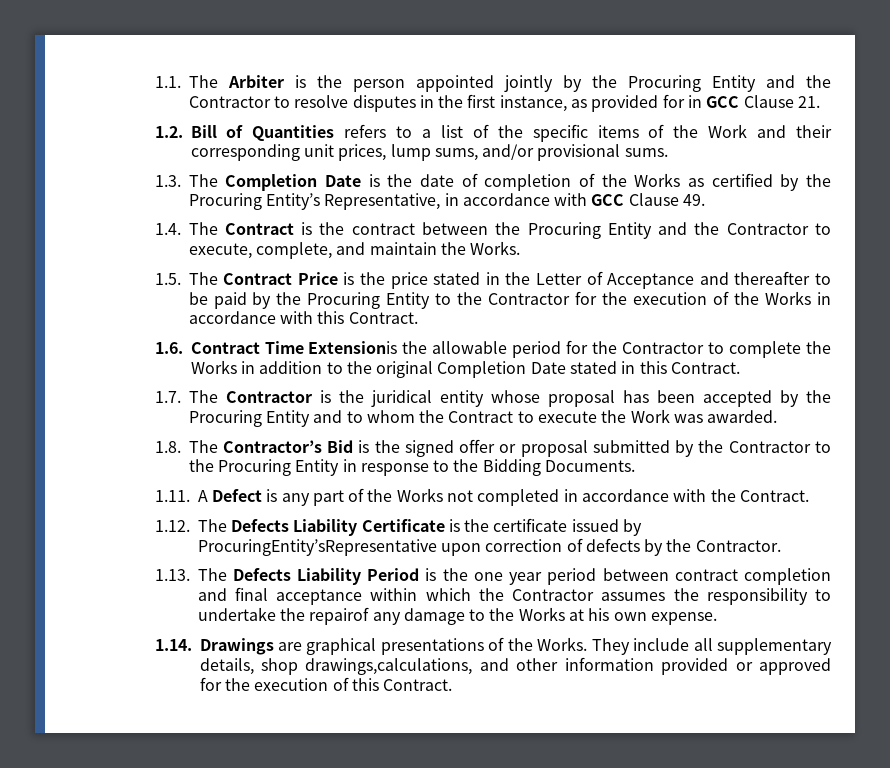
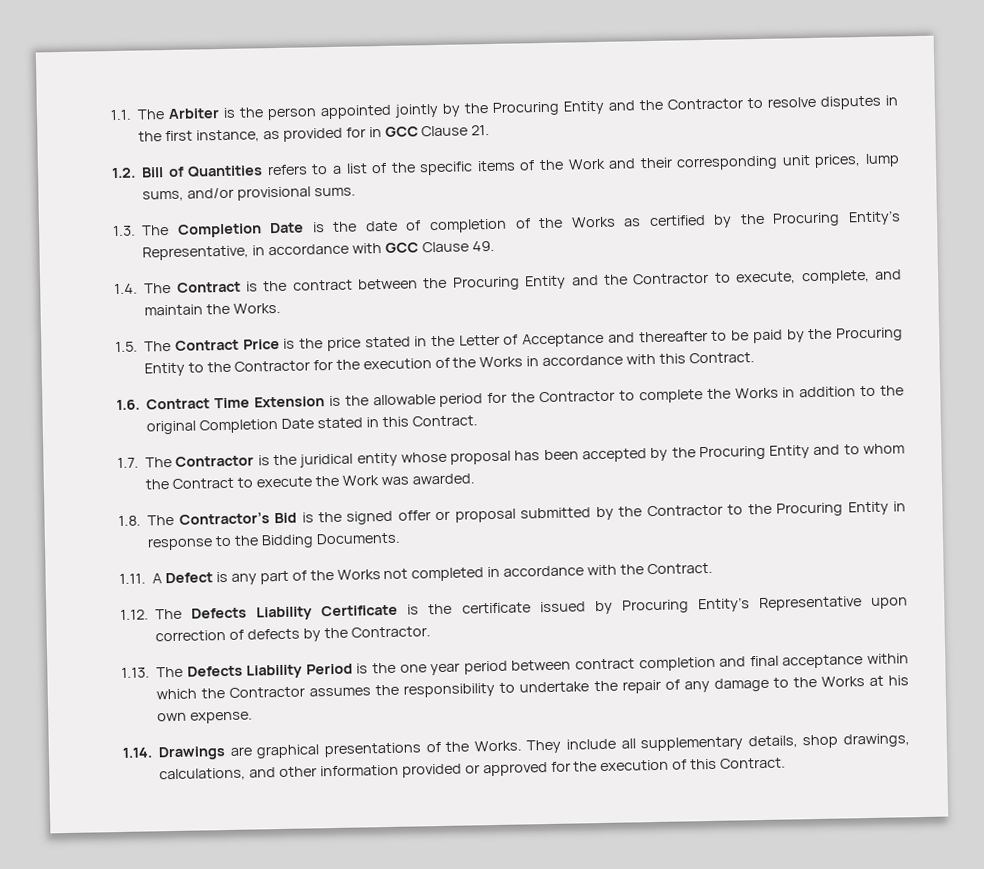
[308,341,398,354] Extensionis -> [253,395,341,408] Extension is
[197,539,437,556] ProcuringEntity’sRepresentative -> [621,596,862,614] Procuring Entity’s Representative
[309,607,370,625] repairof -> [621,679,680,694] repair of
[305,658,473,675] drawings,calculations, -> [843,733,911,748] [159,767,247,782] drawings, calculations,

